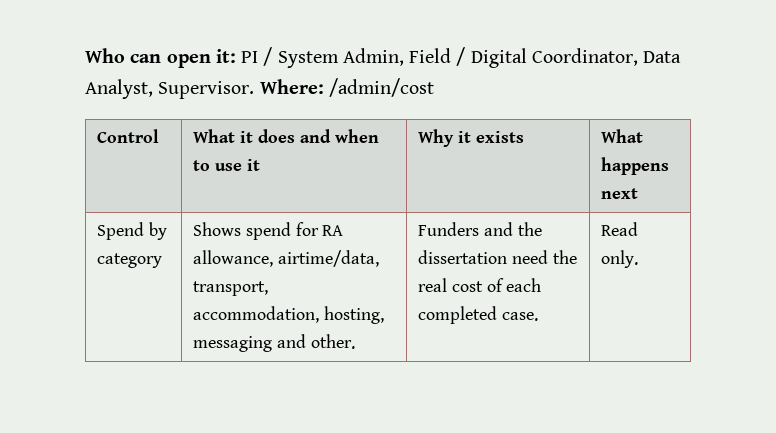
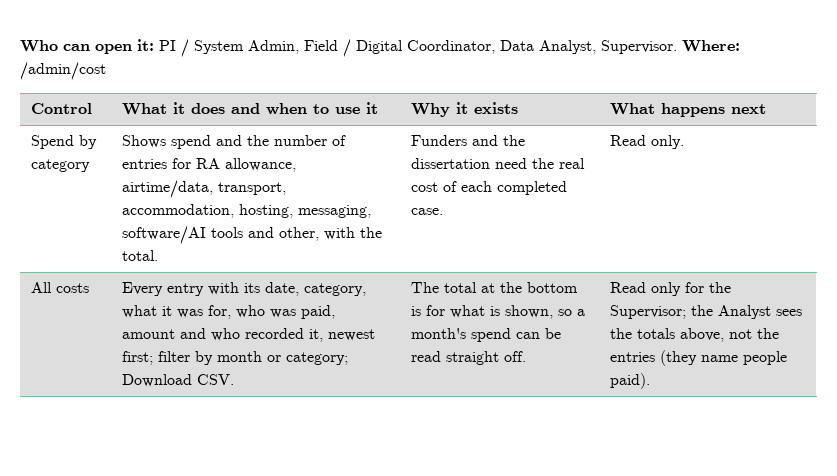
(291, 231) none -> [216,135,347,146] [122,159,168,169] and the number of entries
[193,334,355,352] messaging and other. -> [298,205,372,218] [122,226,383,244] [122,250,159,261] messaging, software/AI tools and other, with the total.
(639, 259) none -> [31,282,90,293] [122,282,367,296] [122,305,336,319] [122,328,376,342] [122,351,349,365] [122,374,235,387] [411,282,579,293] [411,305,586,319] [411,328,562,342] [411,351,527,365] [610,282,732,296] [610,305,803,319] [610,328,780,342] [610,350,788,366] [610,373,651,389] // All costs | Every entry with its date, category, what it was for, who was paid, amount and who recorded it, newest first; filter by month or category; Download CSV. | The total at the bottom is for what is shown, so a month's spend can be read straight off. | Read only for the Supervisor; the Analyst sees the totals above, not the entries (they name people paid).

